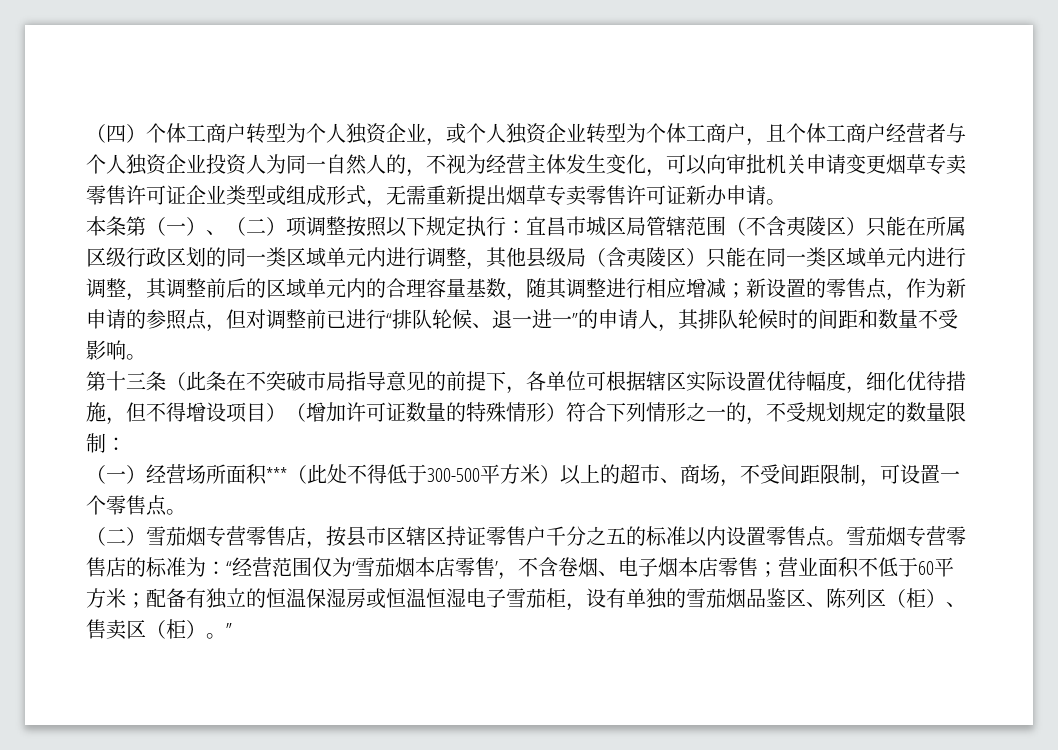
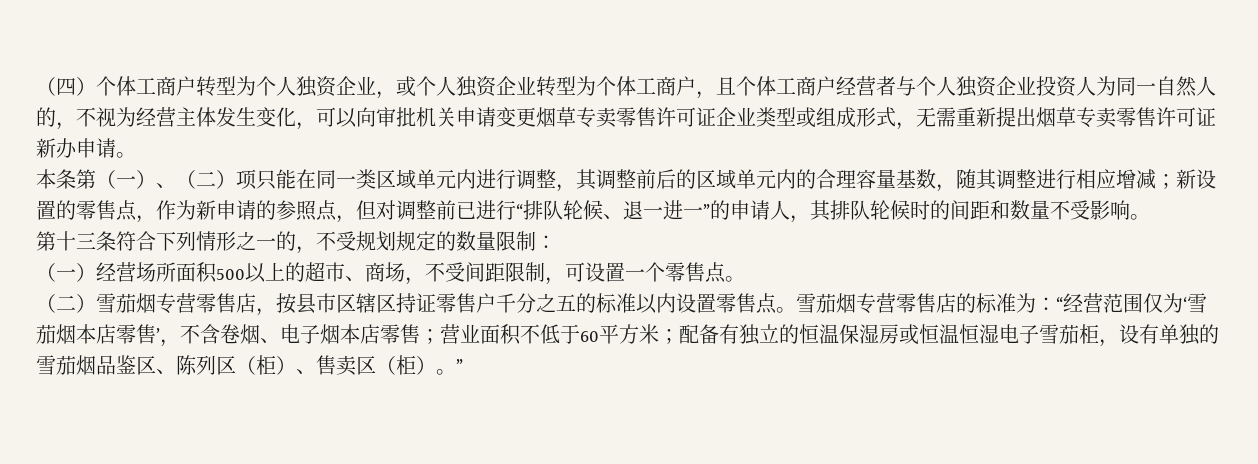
[306,216,966,237] [86,247,706,270] 调整按照以下规定执行：宜昌市城区局管辖范围（不含夷陵区）只能在所属区级行政区划的同一类区域单元内进行调整，其他县级局（含夷陵区） -> (257, 179) none
[166,370,966,394] [86,402,566,425] （此条在不突破市局指导意见的前提下，各单位可根据辖区实际设置优待幅度，细化优待措施，但不得增设项目）（增加许可证数量的特殊情形） -> (116, 241) none
[266,464,560,484] ***（此处不得低于300-500平方米） -> [216,269,245,280] 500

